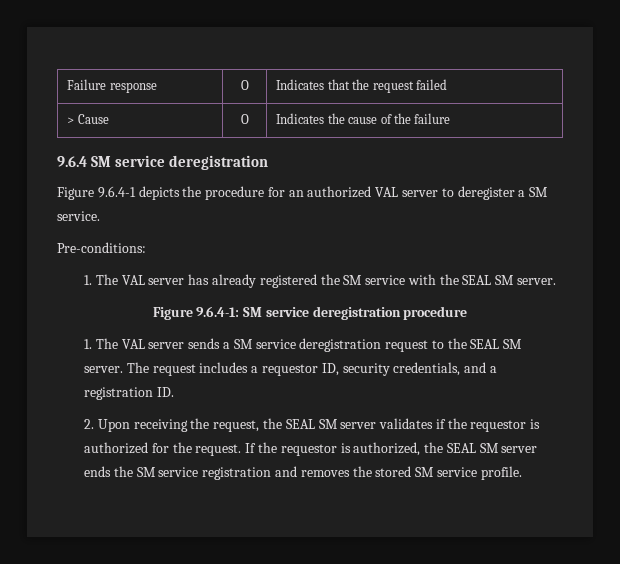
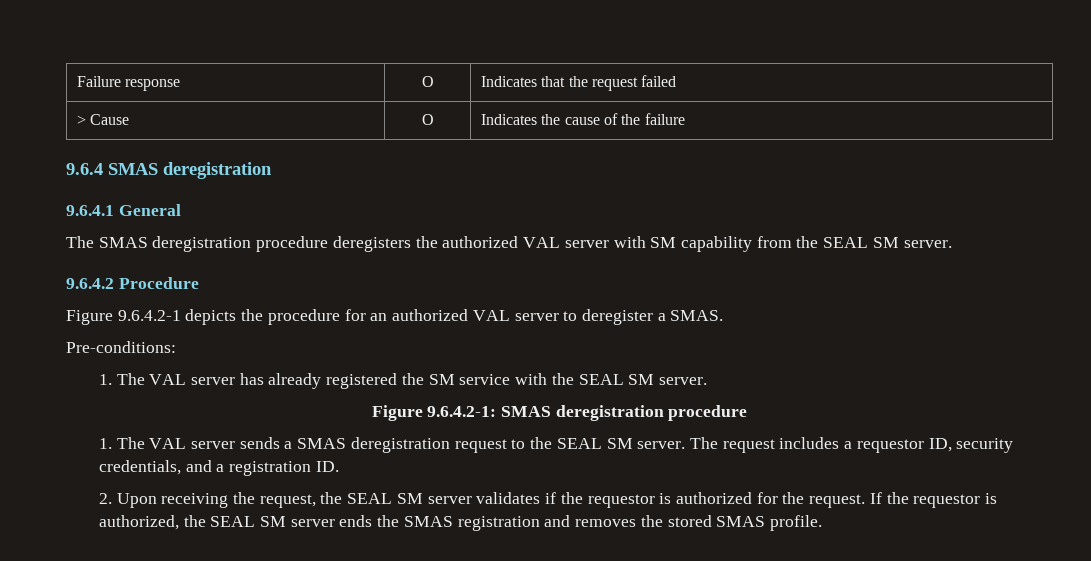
[91,155,269,170] [57,186,136,200] SM service deregistration // Figure 9.6.4-1 -> [108,162,272,179] [66,204,181,216] [66,236,952,252] [66,277,199,289] [66,310,181,325] SMAS deregistration // 9.6.4.1 General // The SMAS deregistration procedure deregisters the authorized VAL server with SM capability from the SEAL SM server. // 9.6.4.2 Procedure // Figure 9.6.4.2-1
[529,187,549,197] [57,211,100,221] SM service. -> [670,310,724,321] SMAS.
[196,306,309,317] 9.6.4-1: SM service -> [427,406,551,417] 9.6.4.2-1: SMAS
[233,339,296,349] SM service -> [297,438,347,449] SMAS
[136,467,199,477] SM service -> [403,516,453,527] SMAS
[415,467,477,477] SM service -> [716,516,766,527] SMAS

